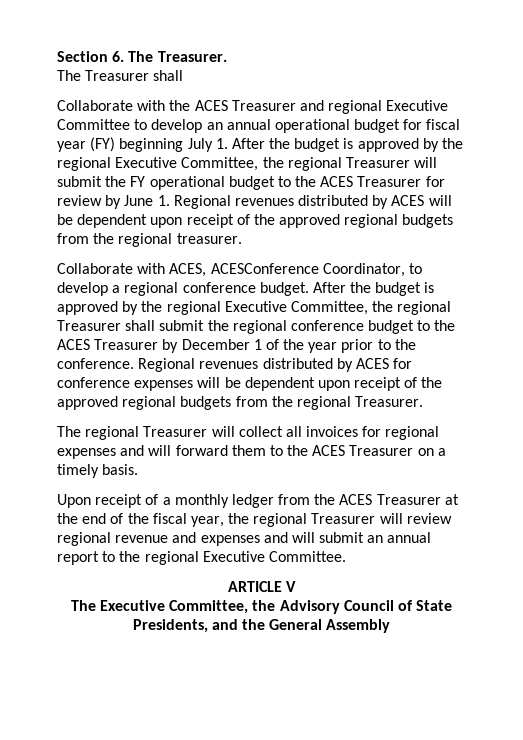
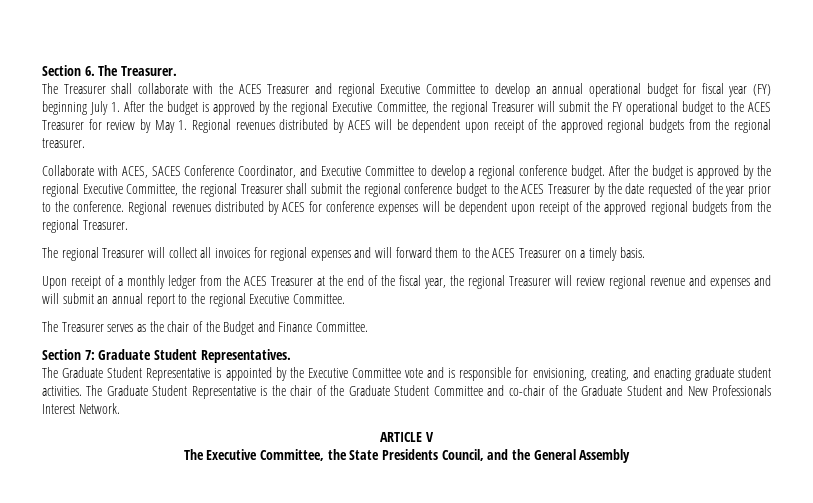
[57,100,133,111] // Collaborate -> [137,83,188,94] collaborate
[124,195,154,206] June -> [154,120,175,133] May
[210,263,405,277] ACESConference Coordinator, -> [151,165,414,178] SACES Conference Coordinator, and Executive Committee
[181,339,262,350] December 1 -> [607,183,693,197] the date requested
(346, 556) none -> [42,321,369,335] [42,349,291,363] [42,367,772,381] [42,385,772,399] [42,403,120,414] // The Treasurer serves as the chair of the Budget and Finance Committee. // Section 7: Graduate Student Representatives. // The Graduate Student Representative is appointed by the Executive Committee vote and is responsible for envisioning, creating, and enacting graduate student activities. The Graduate Student Representative is the chair of the Graduate Student Committee and co-chair of the Graduate Student and New Professionals Interest Network.
[279,600,453,614] [132,619,208,633] Advisory Council of State Presidents, -> [349,449,484,461] State Presidents Council,

